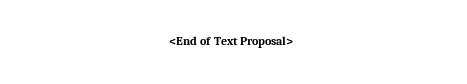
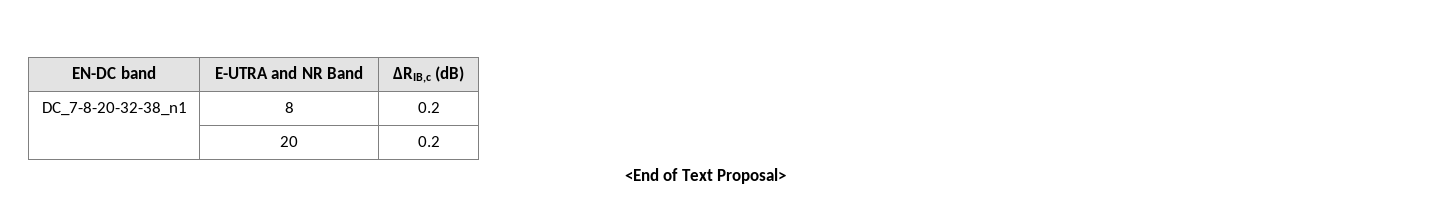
(169, 40) none -> [72,66,156,79] [214,66,364,79] [392,66,465,83] [41,102,187,116] [284,102,294,113] [417,102,440,113] [280,136,298,147] [417,136,440,147] EN-DC band | E-UTRA and NR Band | ΔRIB,c (dB) // DC_7-8-20-32-38_n1 | 8 | 0.2 // | 20 | 0.2 //

